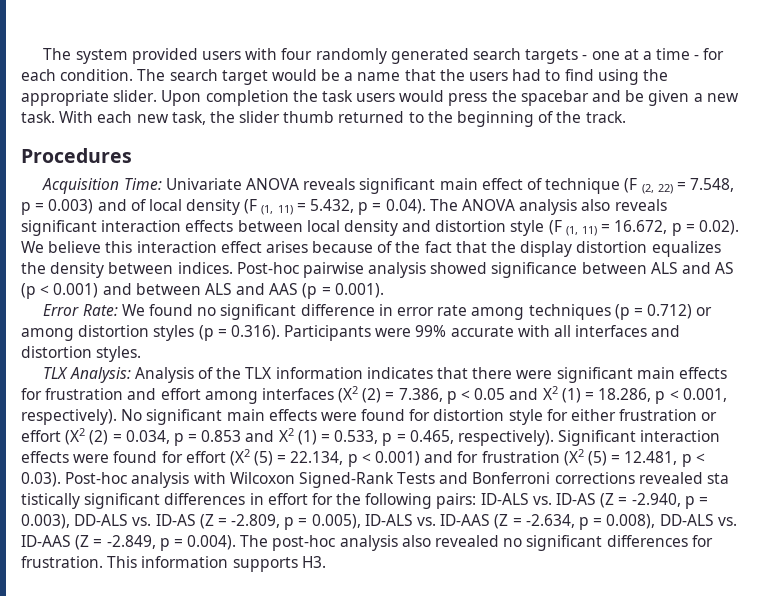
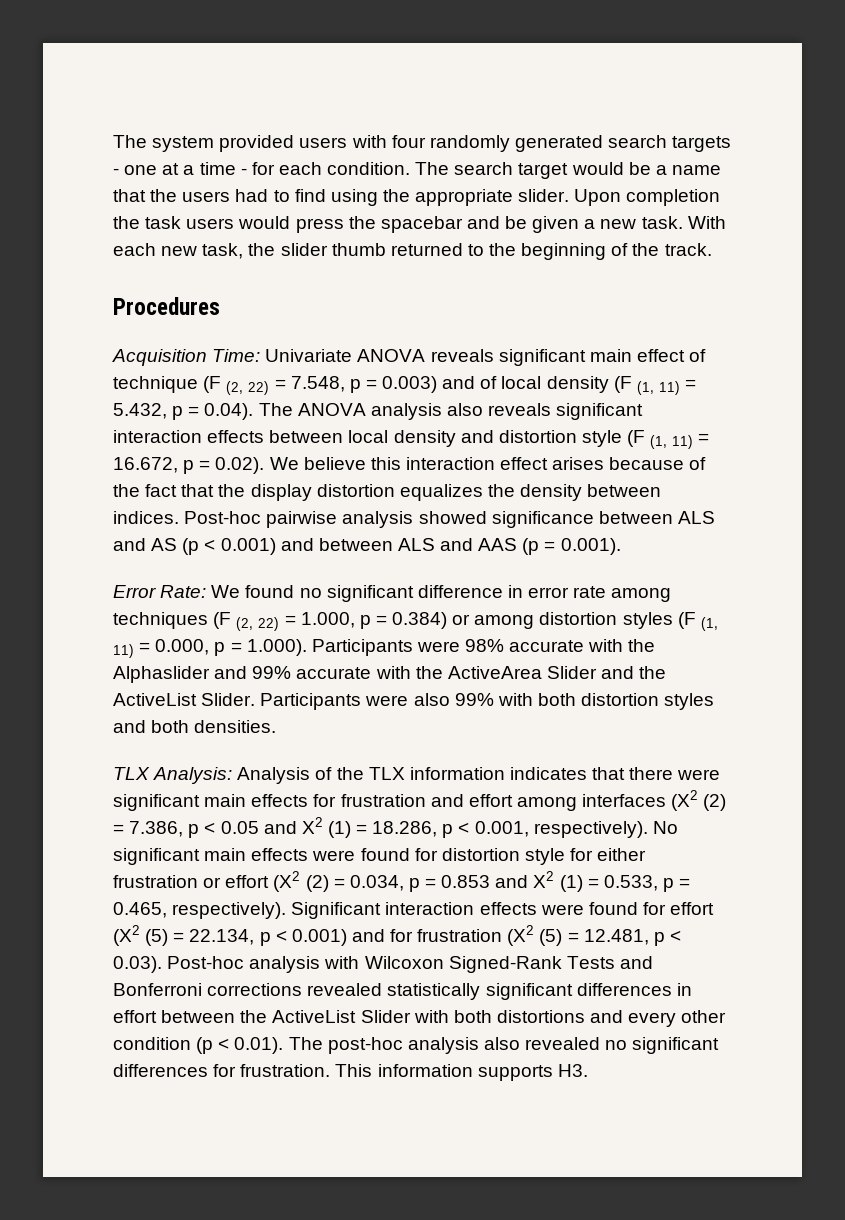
[614,304,713,320] [21,325,681,341] [21,346,142,362] (p = 0.712) or among distortion styles (p = 0.316). Participants were 99% accurate with all interfaces and distortion styles. -> [213,612,718,631] [113,639,656,658] [113,666,667,683] [113,693,715,710] [113,720,277,733] (F (2, 22) = 1.000, p = 0.384) or among distortion styles (F (1, 11) = 0.000, p = 1.000). Participants were 98% accurate with the Alphaslider and 99% accurate with the ActiveArea Slider and the ActiveList Slider. Participants were also 99% with both distortion styles and both densities.
[707,473,730,484] [21,493,80,509] sta tistically -> [387,983,481,1000] statistically
[311,493,708,509] [21,514,737,530] [21,535,237,551] for the following pairs: ID-ALS vs. ID-AS (Z = -2.940, p = 0.003), DD-ALS vs. ID-AS (Z = -2.809, p = 0.005), ID-ALS vs. ID-AAS (Z = -2.634, p = 0.008), DD-ALS vs. ID-AAS (Z = -2.849, p = 0.004). -> [161,1010,727,1027] [113,1037,284,1054] between the ActiveList Slider with both distortions and every other condition (p < 0.01).

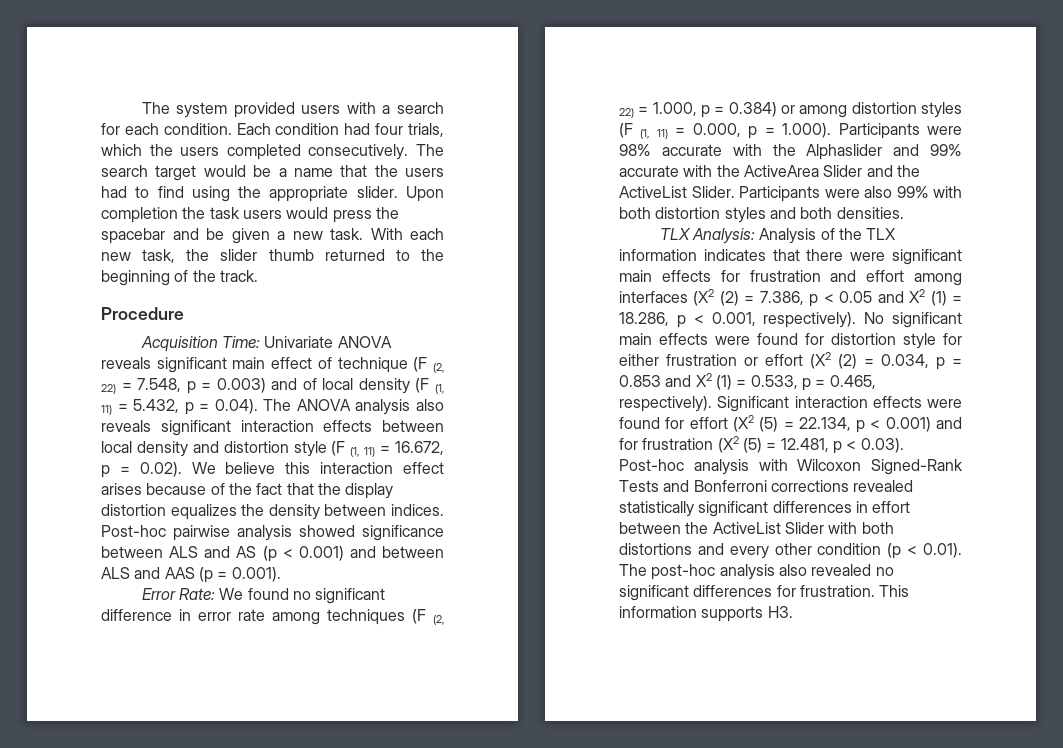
[391,135,732,152] [113,162,411,175] four randomly generated search targets - one at a time - for each condition. -> [382,102,444,114] [101,123,444,137] [101,144,409,160] a search for each condition. Each condition had four trials, which the users completed consecutively.
[113,297,220,315] Procedures -> [101,307,184,320] Procedure

